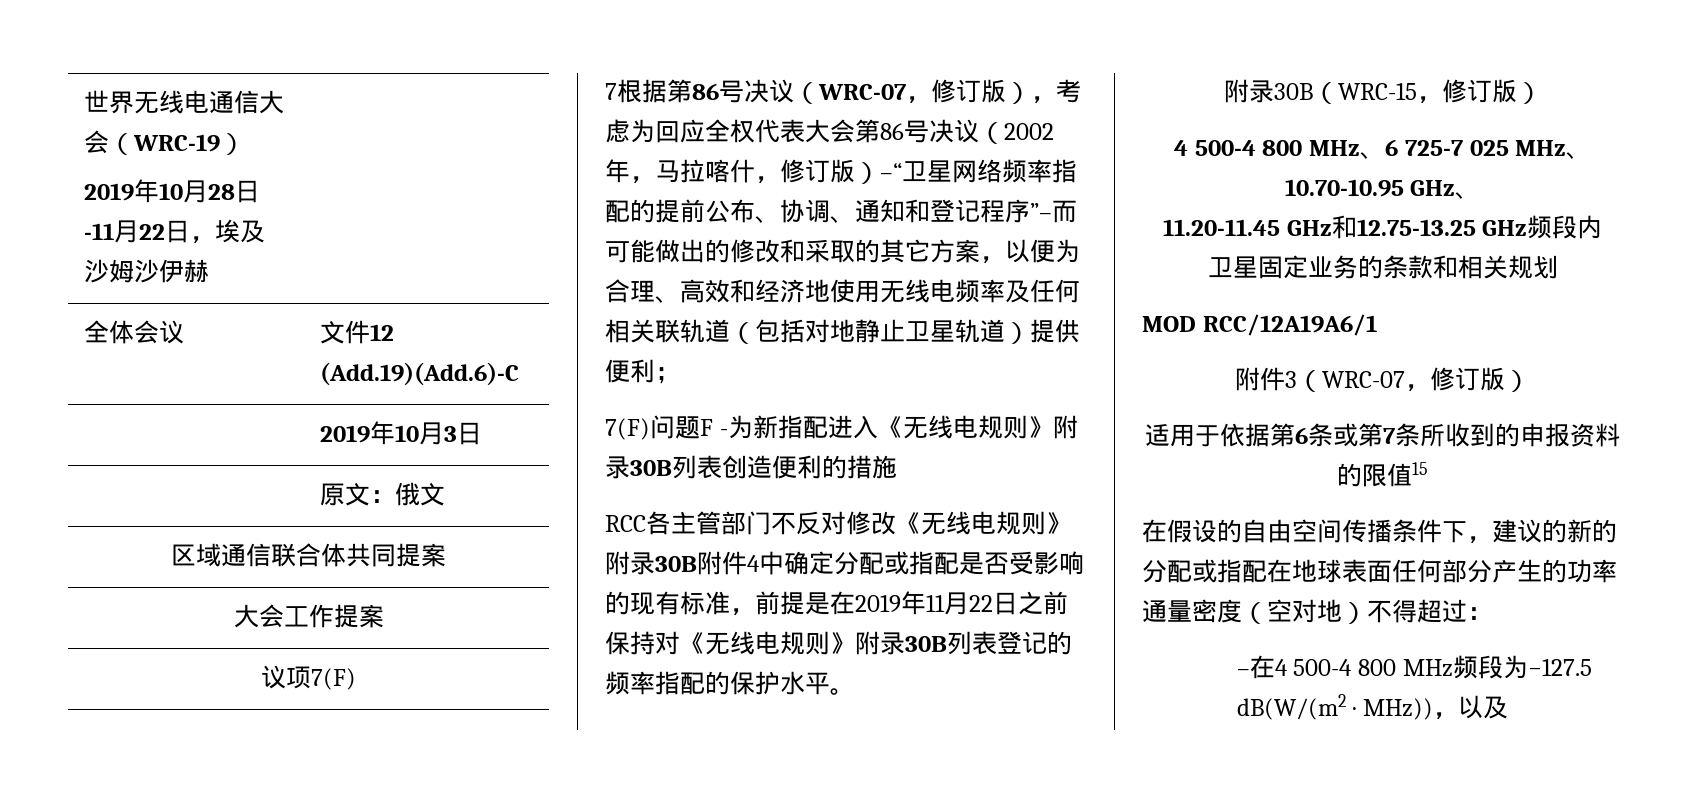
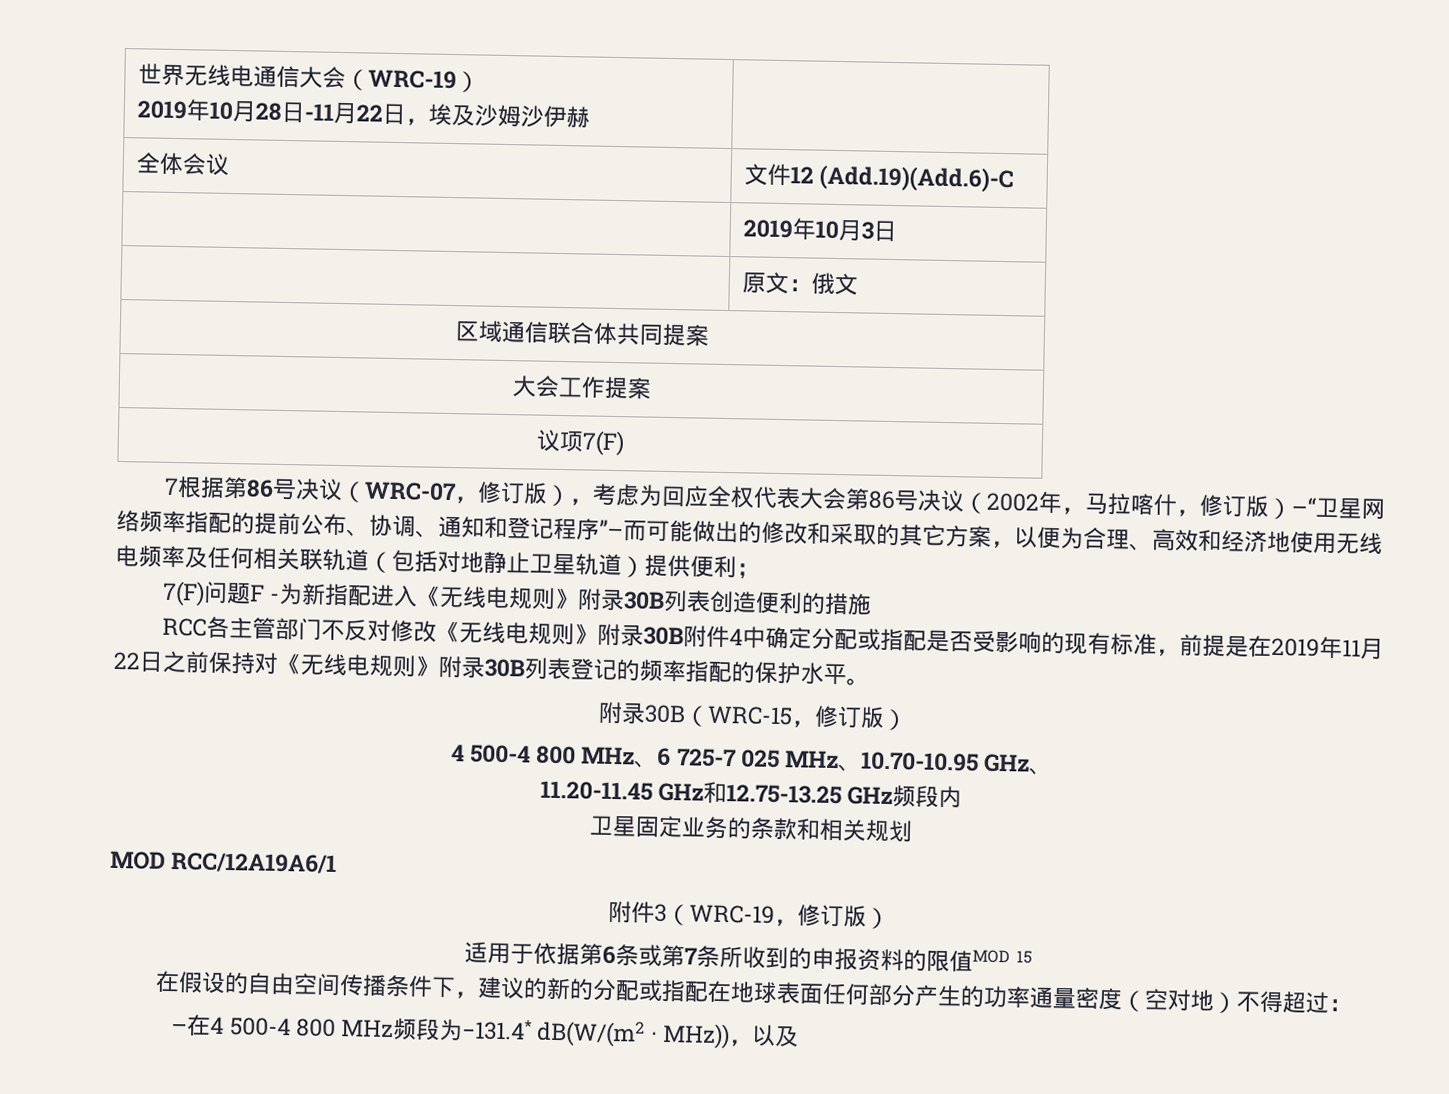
[1322,371,1405,388] WRC-07 -> [689,904,775,924] WRC-19
(1412, 475) none -> [972,949,1011,964] MOD
[1527,659,1592,676] −127.5 -> [462,1018,533,1041] −131.4*

